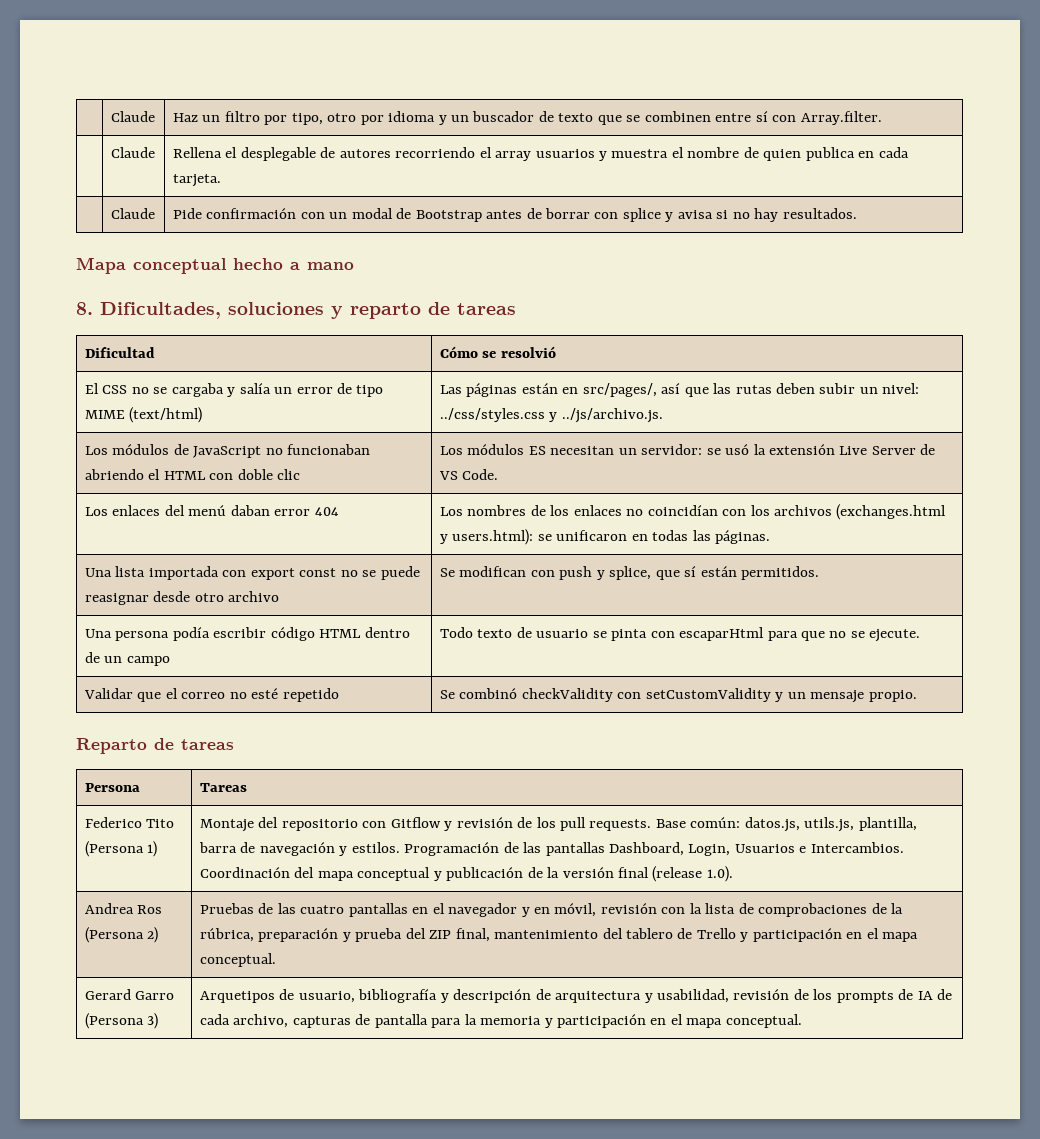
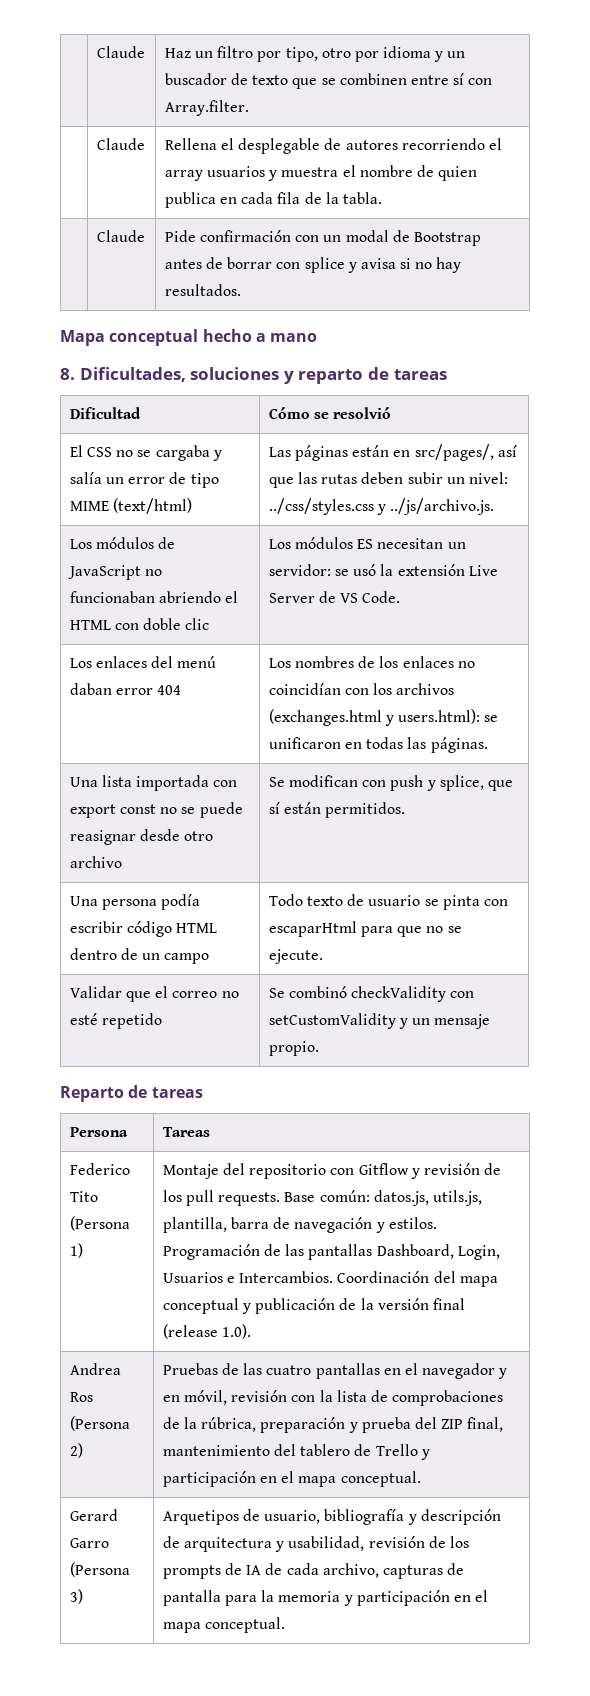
[172,174,221,187] tarjeta. -> [277,192,382,204] fila de la tabla.

